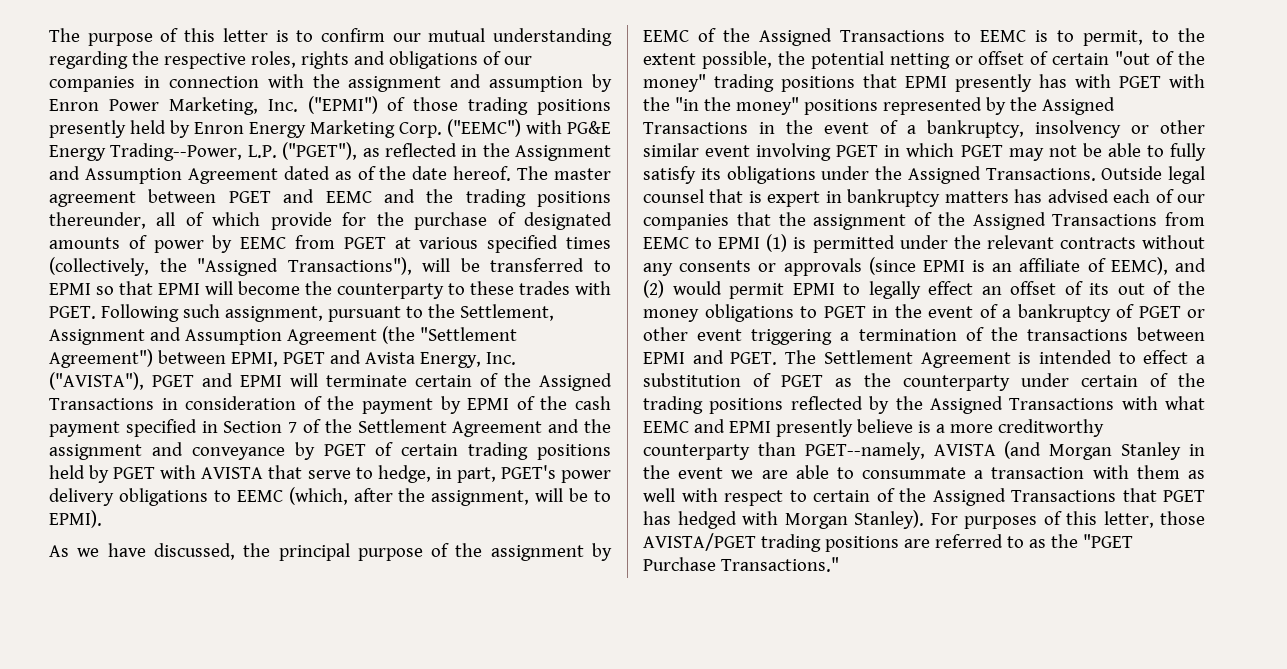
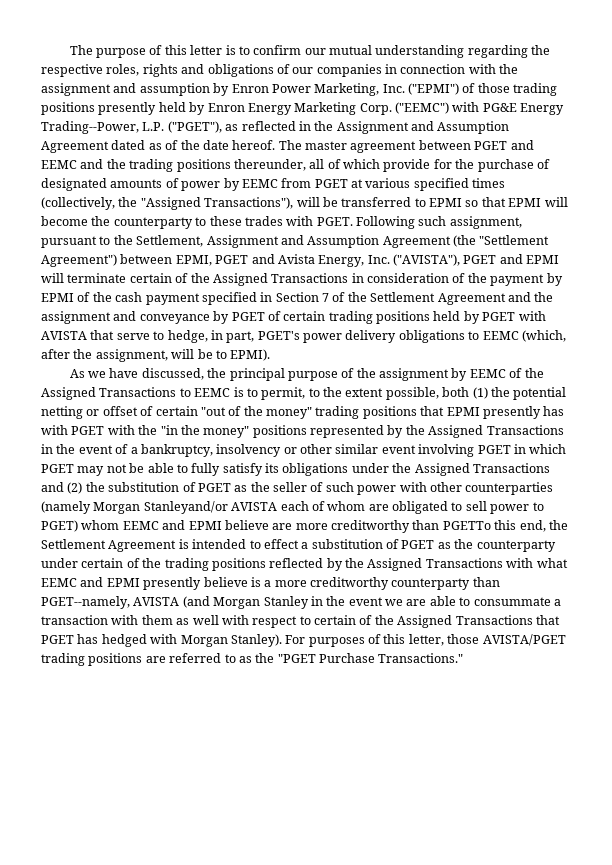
(772, 60) none -> [442,387,488,399] both (1)
[985,166,1205,184] [643,189,1205,207] [643,212,1205,230] [643,234,1205,253] [643,257,1206,276] [643,280,1205,299] [643,304,1205,322] [643,327,1205,345] [643,350,817,365] Transactions. Outside legal counsel that is expert in bankruptcy matters has advised each of our companies that the assignment of the Assigned Transactions from EEMC to EPMI (1) is permitted under the relevant contracts without any consents or approvals (since EPMI is an affiliate of EEMC), and (2) would permit EPMI to legally effect an offset of its out of the money obligations to PGET in the event of a bankruptcy of PGET or other event triggering a termination of the transactions between EPMI and PGET. The -> [472,463,550,473] [41,482,554,495] [41,501,544,514] [41,520,568,533] Transactions and (2) the substitution of PGET as the seller of such power with other counterparties (namely Morgan Stanleyand/or AVISTA each of whom are obligated to sell power to PGET) whom EEMC and EPMI believe are more creditworthy than PGETTo this end, the

